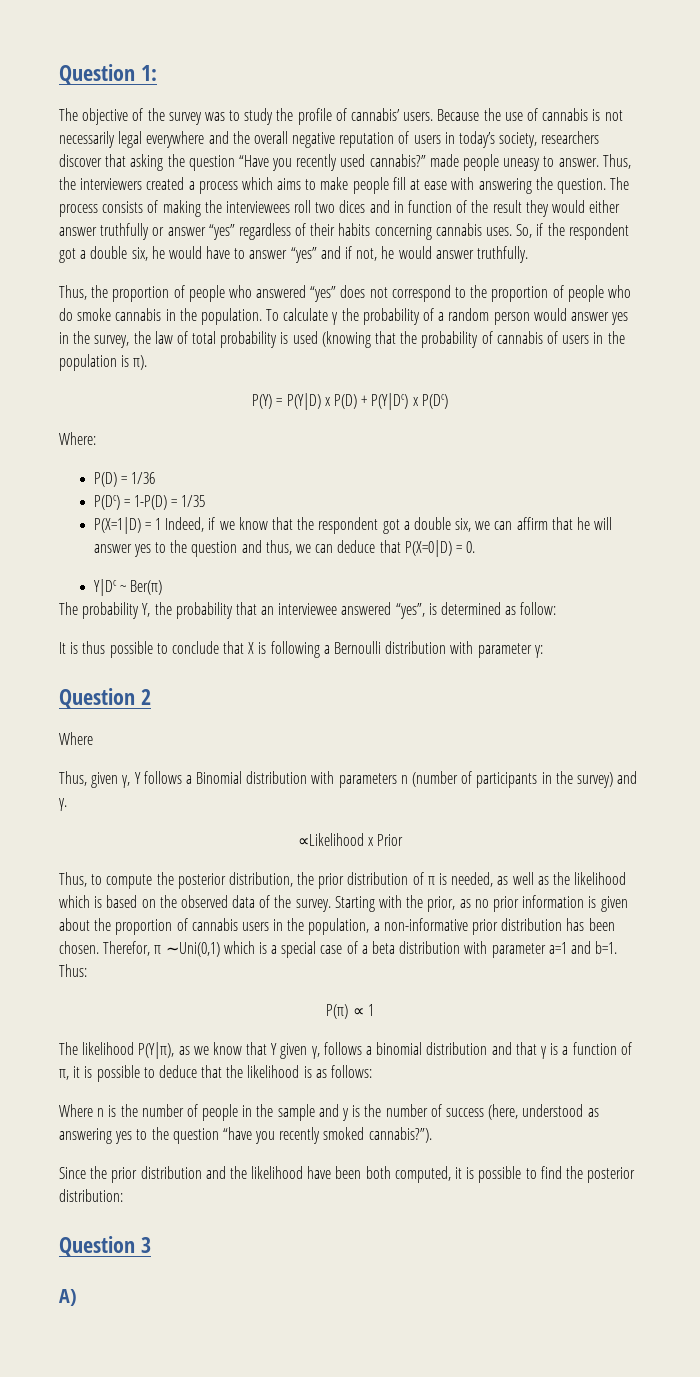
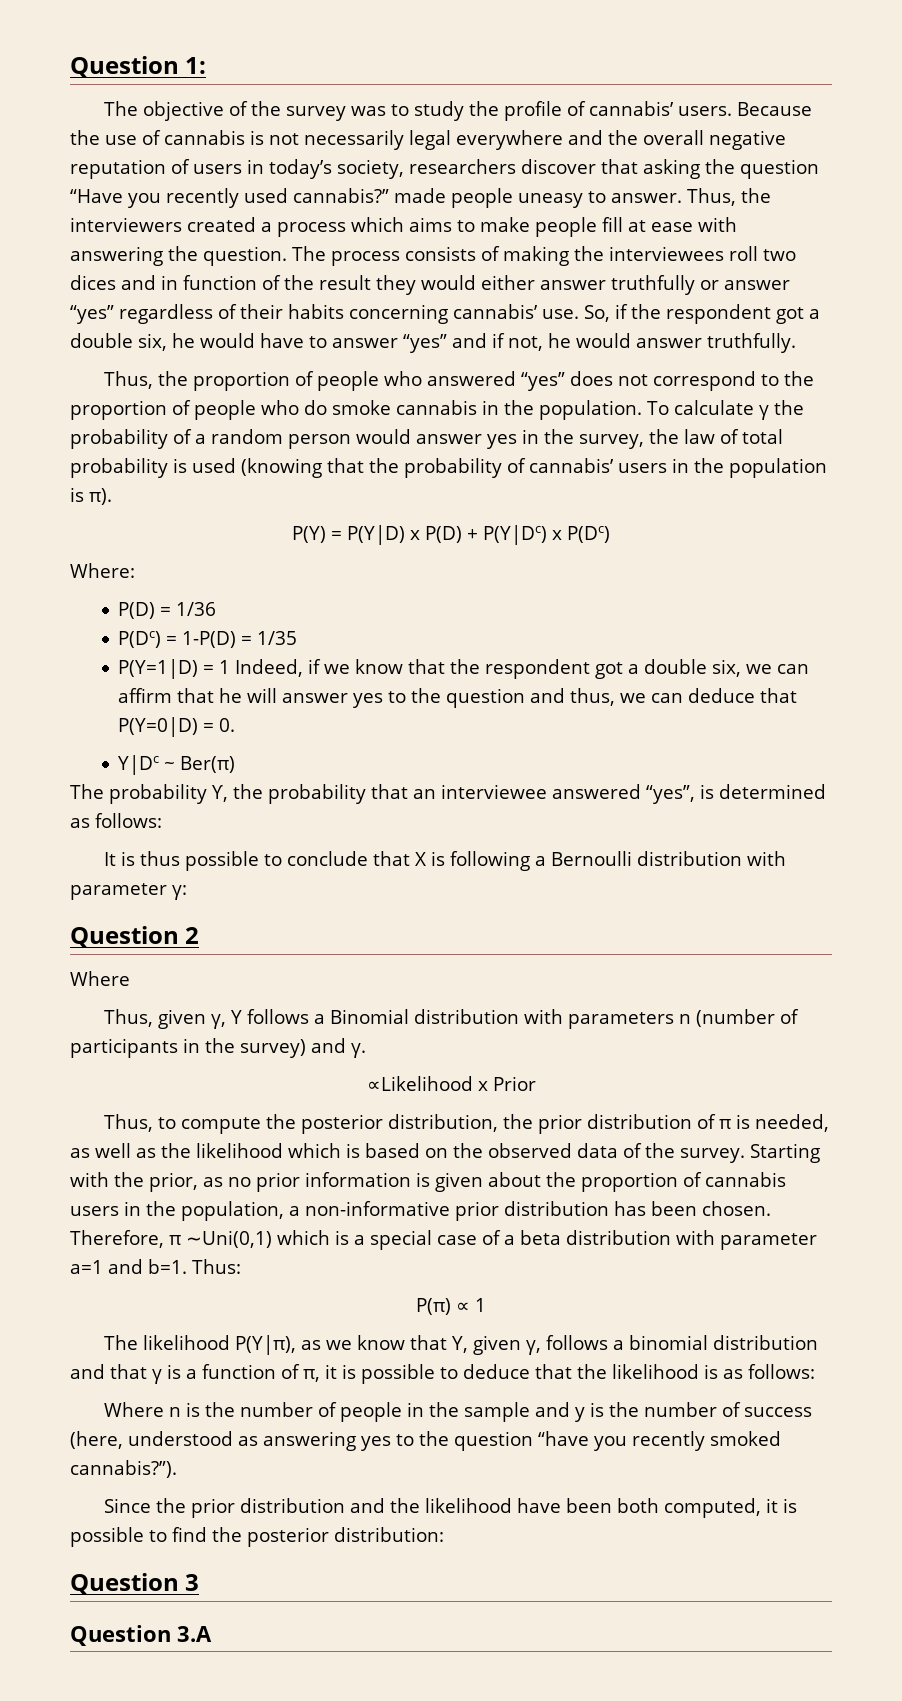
[435,223,513,236] cannabis uses. -> [453,304,579,319] cannabis’ use.
[496,331,558,344] cannabis of -> [529,458,613,473] cannabis’
[93,517,141,534] P(X=1|D) -> [118,659,199,679] P(Y=1|D)
[404,540,452,557] P(X=0|D) -> [118,717,199,737] P(Y=0|D)
[520,602,557,615] follow: -> [95,813,162,828] follows:
[103,941,151,956] Therefor, -> [70,1230,164,1248] Therefore,
[271,1043,278,1055] Y -> [451,1336,468,1353] Y,
[59,1289,77,1306] A) -> [70,1625,212,1646] Question 3.A

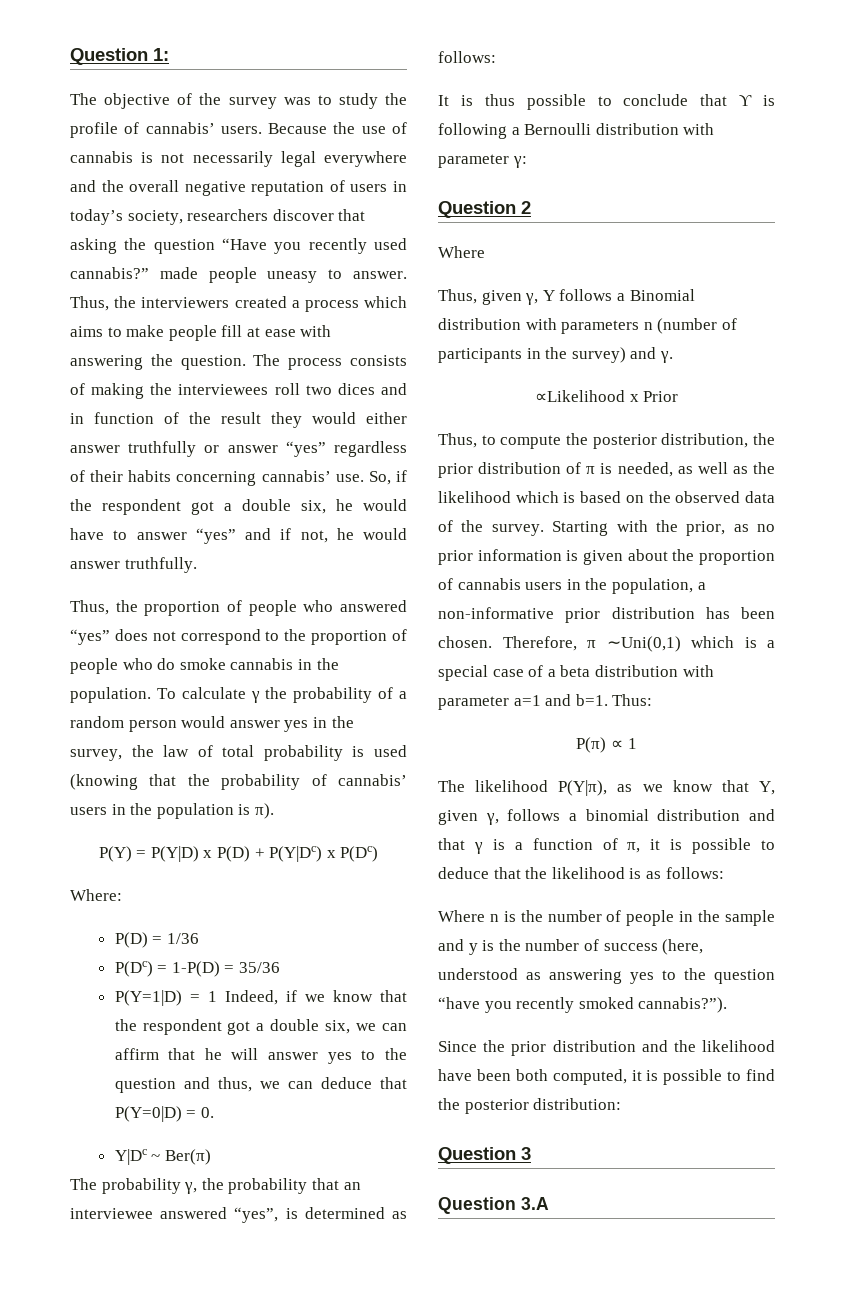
[257,631,298,645] 1/35 -> [238,962,280,973] 35/36
[212,785,228,802] ϒ, -> [184,1182,198,1194] γ,
[414,852,426,866] X -> [739,95,753,106] ϒ

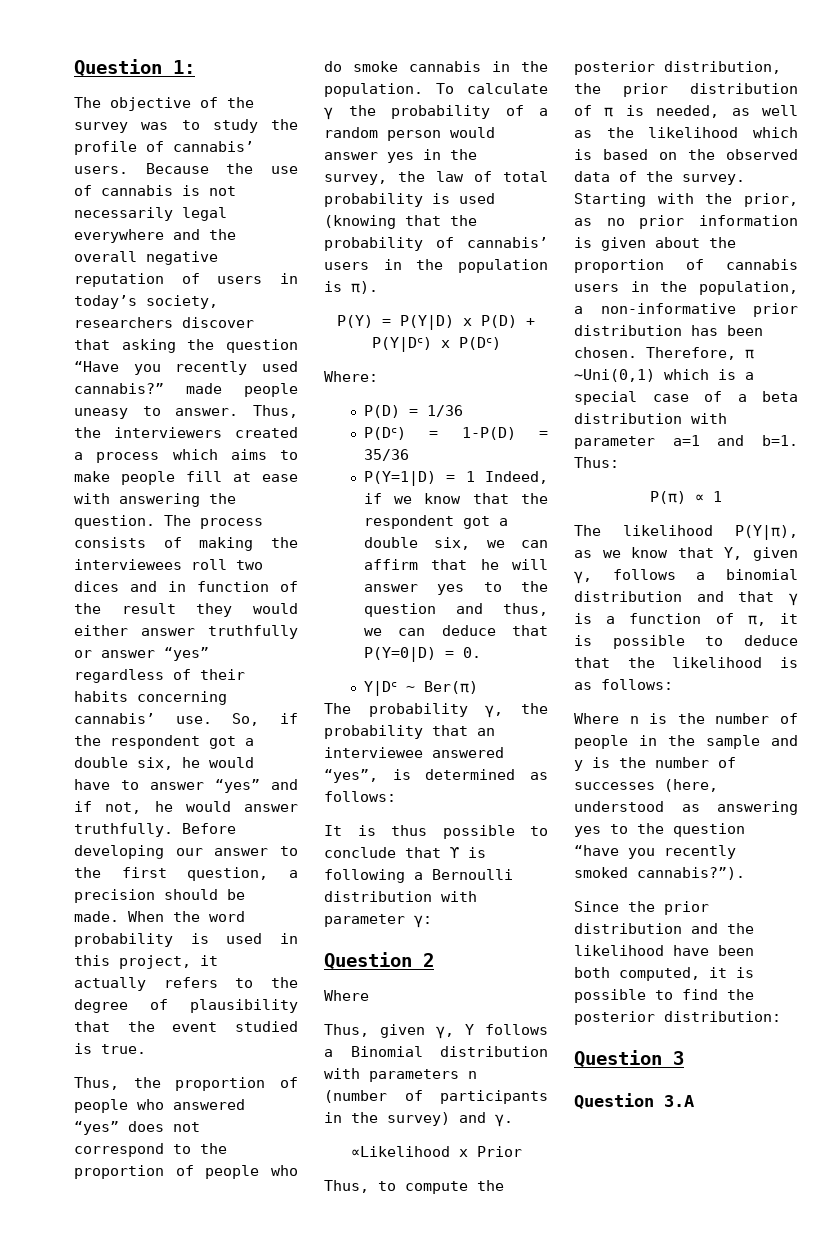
(197, 565) none -> [182,823,236,834] [74,845,298,859] [74,867,298,881] [74,889,245,903] [74,911,245,922] [74,933,298,947] [74,955,218,969] [74,977,298,991] [74,999,298,1013] [74,1021,298,1032] [74,1043,146,1054] Before developing our answer to the first question, a precision should be made. When the word probability is used in this project, it actually refers to the degree of plausibility that the event studied is true.
[603,943,658,951] success -> [574,782,655,790] successes

